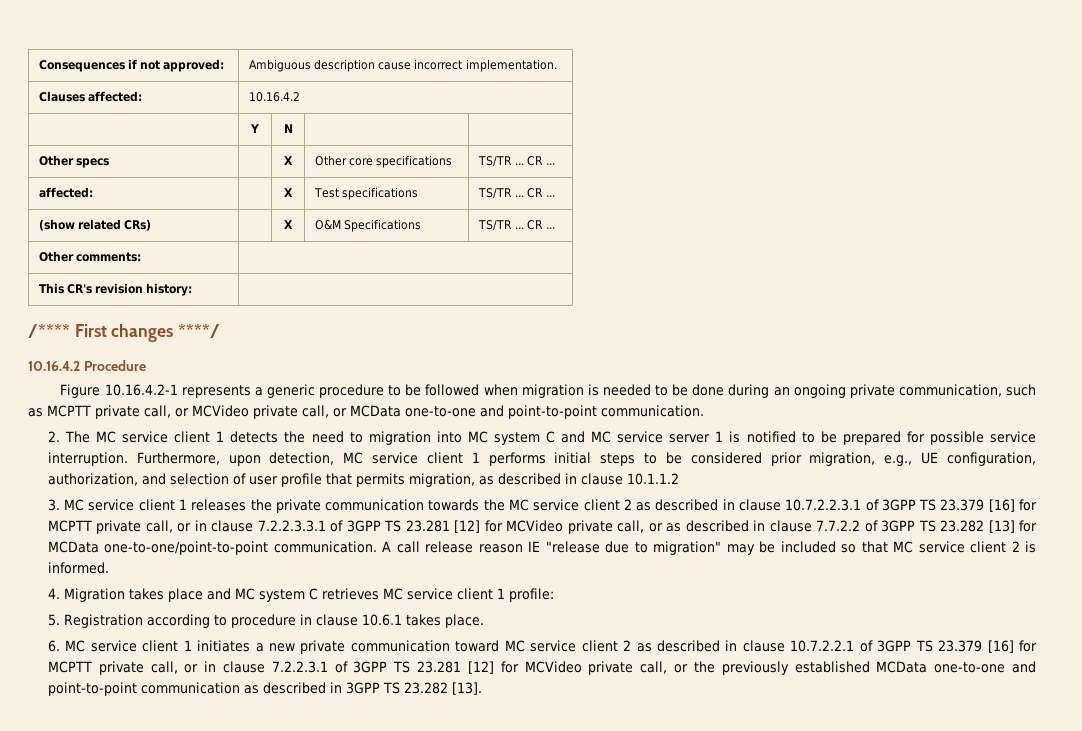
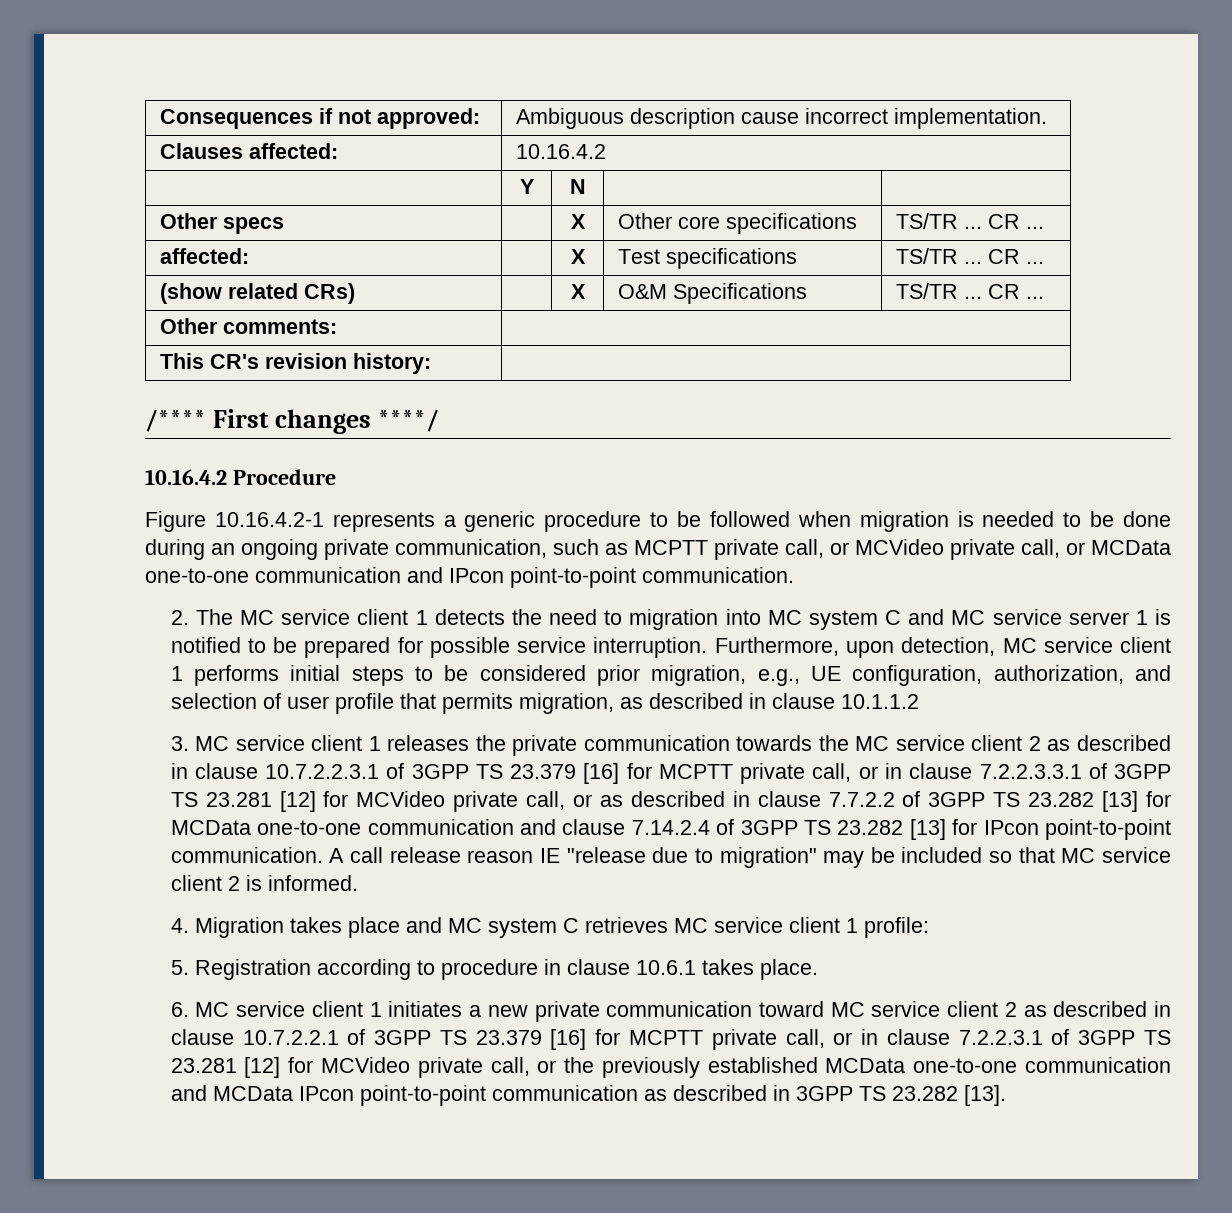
[480,405,504,417] and -> [255,567,504,583] communication and IPcon
[104,541,269,555] one-to-one/point-to-point -> [257,819,1171,840] one-to-one communication and clause 7.14.2.4 of 3GPP TS 23.282 [13] for IPcon point-to-point
[1012,661,1037,673] and -> [1025,1057,1172,1073] [170,1085,354,1101] communication and MCData IPcon

